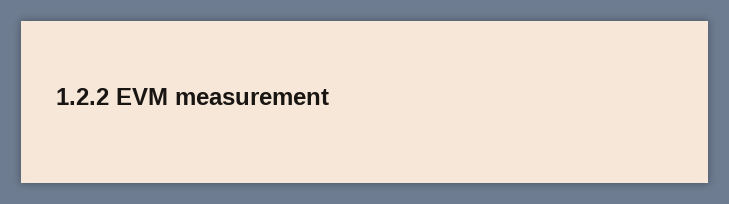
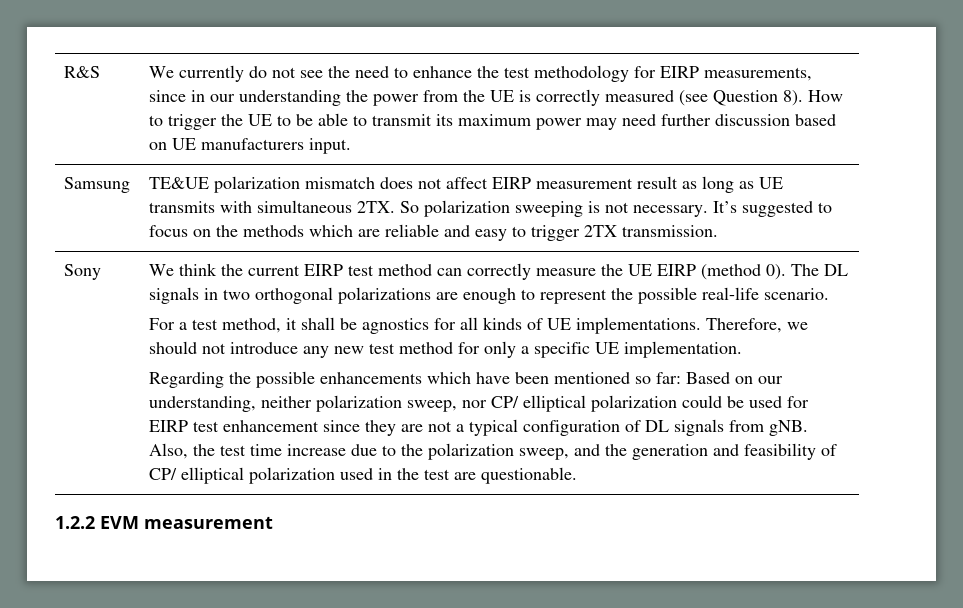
(56, 96) none -> [64,66,101,78] [149,65,813,82] [149,89,844,106] [149,113,837,130] [149,138,352,154] [64,177,131,193] [149,176,784,193] [149,200,833,217] [149,224,719,241] [64,264,102,280] [149,263,849,280] [149,287,830,304] [149,317,809,334] [149,341,743,358] [149,371,784,388] [149,395,810,412] [149,419,809,436] [149,443,838,460] [149,467,578,484] R&S | We currently do not see the need to enhance the test methodology for EIRP measurements, since in our understanding the power from the UE is correctly measured (see Question 8). How to trigger the UE to be able to transmit its maximum power may need further discussion based on UE manufacturers input. // Samsung | TE&UE polarization mismatch does not affect EIRP measurement result as long as UE transmits with simultaneous 2TX. So polarization sweeping is not necessary. It’s suggested to focus on the methods which are reliable and easy to trigger 2TX transmission. // Sony | We think the current EIRP test method can correctly measure the UE EIRP (method 0). The DL signals in two orthogonal polarizations are enough to represent the possible real-life scenario. // For a test method, it shall be agnostics for all kinds of UE implementations. Therefore, we should not introduce any new test method for only a specific UE implementation. // Regarding the possible enhancements which have been mentioned so far: Based on our understanding, neither polarization sweep, nor CP/ elliptical polarization could be used for EIRP test enhancement since they are not a typical configuration of DL signals from gNB. Also, the test time increase due to the polarization sweep, and the generation and feasibility of CP/ elliptical polarization used in the test are questionable. //

